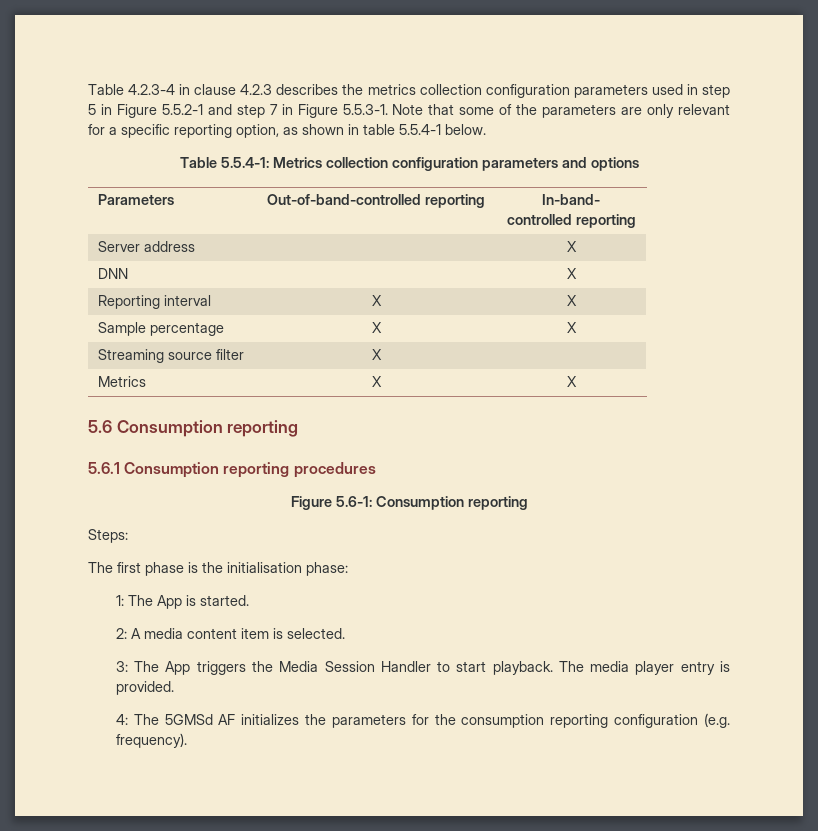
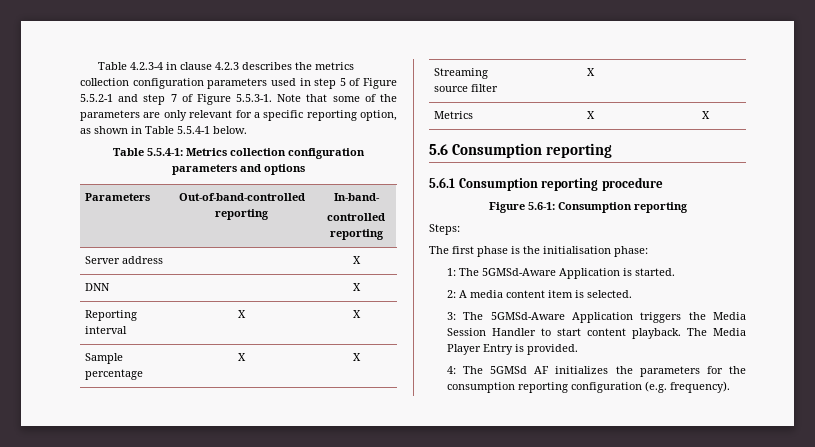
[100,104,112,115] in -> [349,78,361,86] of
[281,104,293,115] in -> [181,94,193,102] of
[363,124,395,135] table -> [145,126,174,134] Table
[293,462,376,478] procedures -> [601,177,663,191] procedure
[156,595,182,609] App -> [481,268,620,279] 5GMSd-Aware Application
[165,661,191,675] App -> [490,312,633,323] 5GMSd-Aware Application
(487, 666) none -> [586,328,626,336] content
[590,661,715,675] media player entry -> [713,328,746,336] [446,344,513,355] Media Player Entry

